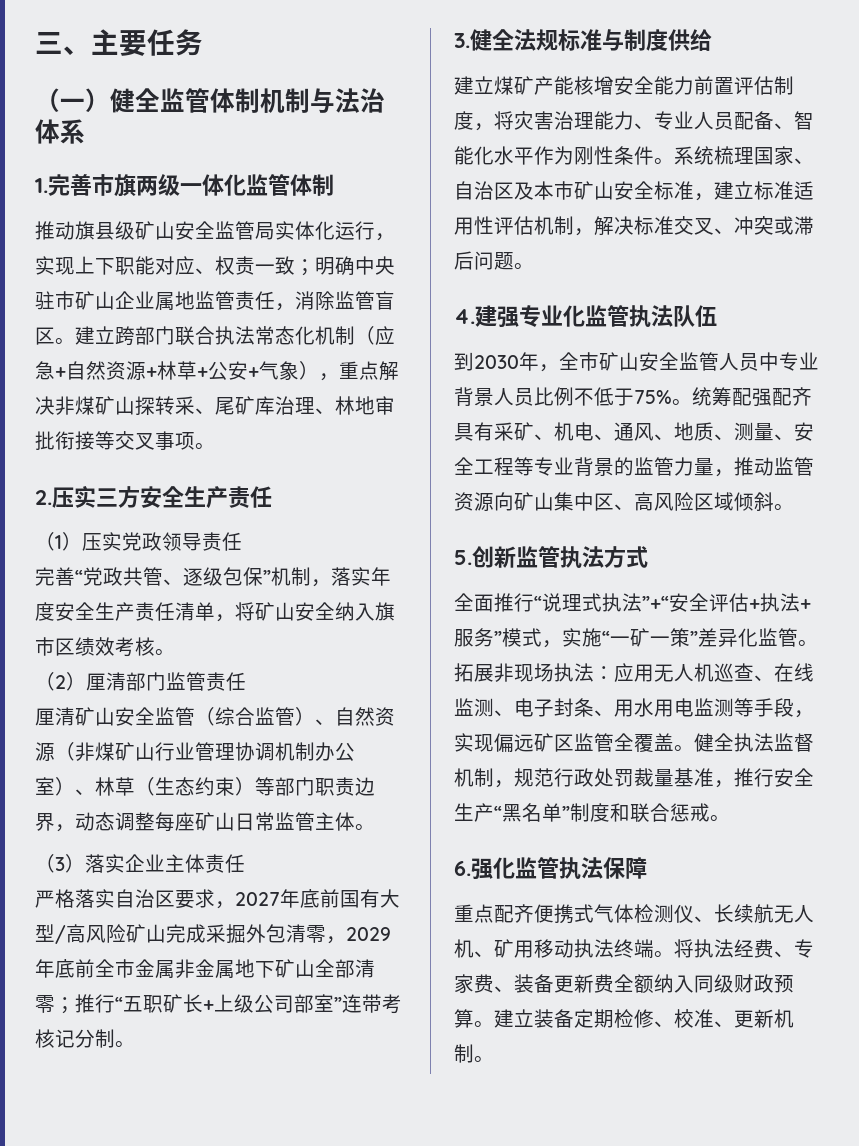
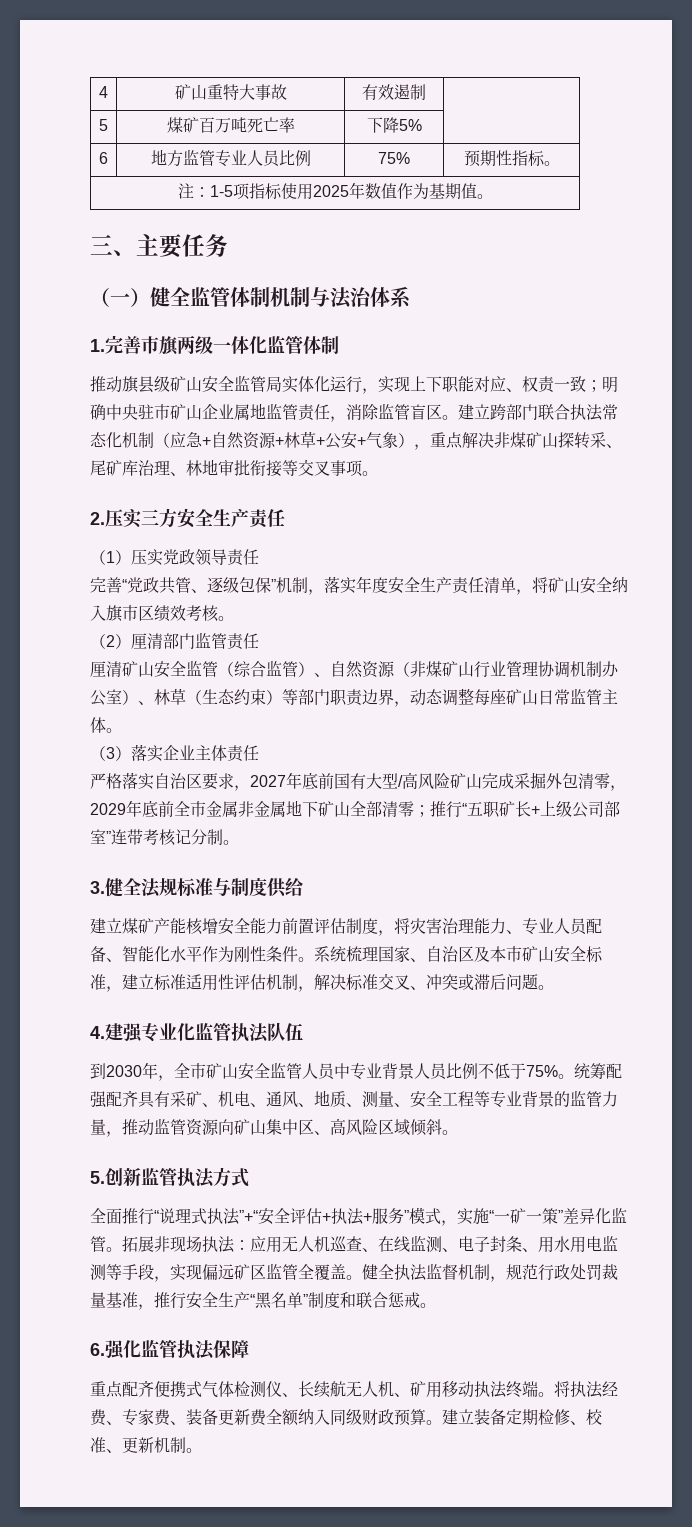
(35, 43) none -> [99,86,108,98] [174,84,287,101] [362,84,426,100] [99,119,108,131] [166,117,295,133] [366,117,422,133] [99,152,108,164] [150,149,311,167] [378,152,410,164] [463,150,560,167] [177,182,493,200] 4 | 矿山重特大事故 | 有效遏制 | // 5 | 煤矿百万吨死亡率 | 下降5% | // 6 | 地方监管专业人员比例 | 75% | 预期性指标。 // 注：1-5项指标使用2025年数值作为基期值。 //

